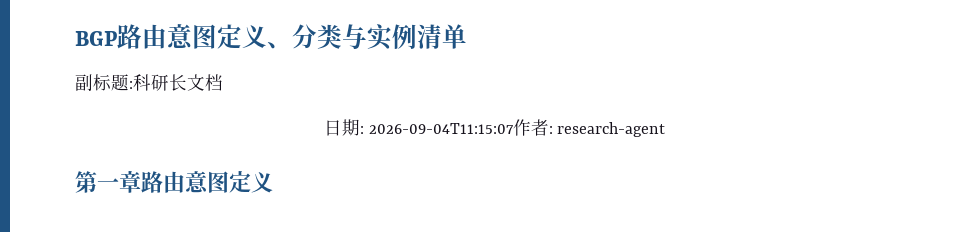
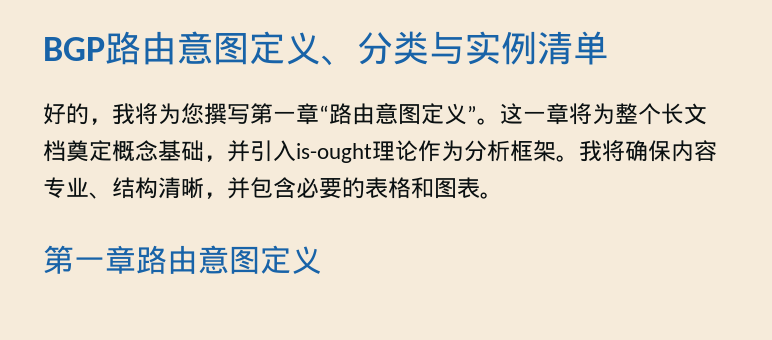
[75,74,223,91] [323,119,666,137] 副标题:科研长文档 // 日期: 2026-09-04T11:15:07作者: research-agent -> [43,103,707,125] [43,140,717,163] [43,177,503,199] 好的，我将为您撰写第一章“路由意图定义”。这一章将为整个长文档奠定概念基础，并引入is-ought理论作为分析框架。我将确保内容专业、结构清晰，并包含必要的表格和图表。

